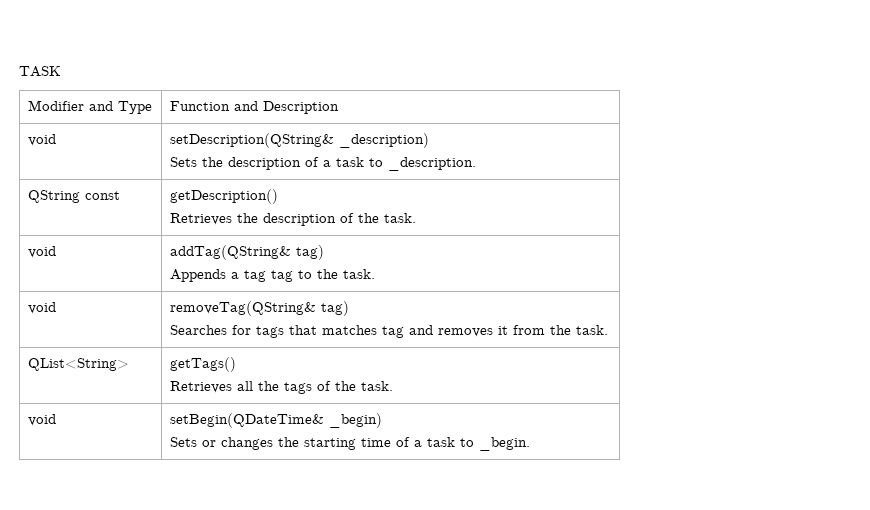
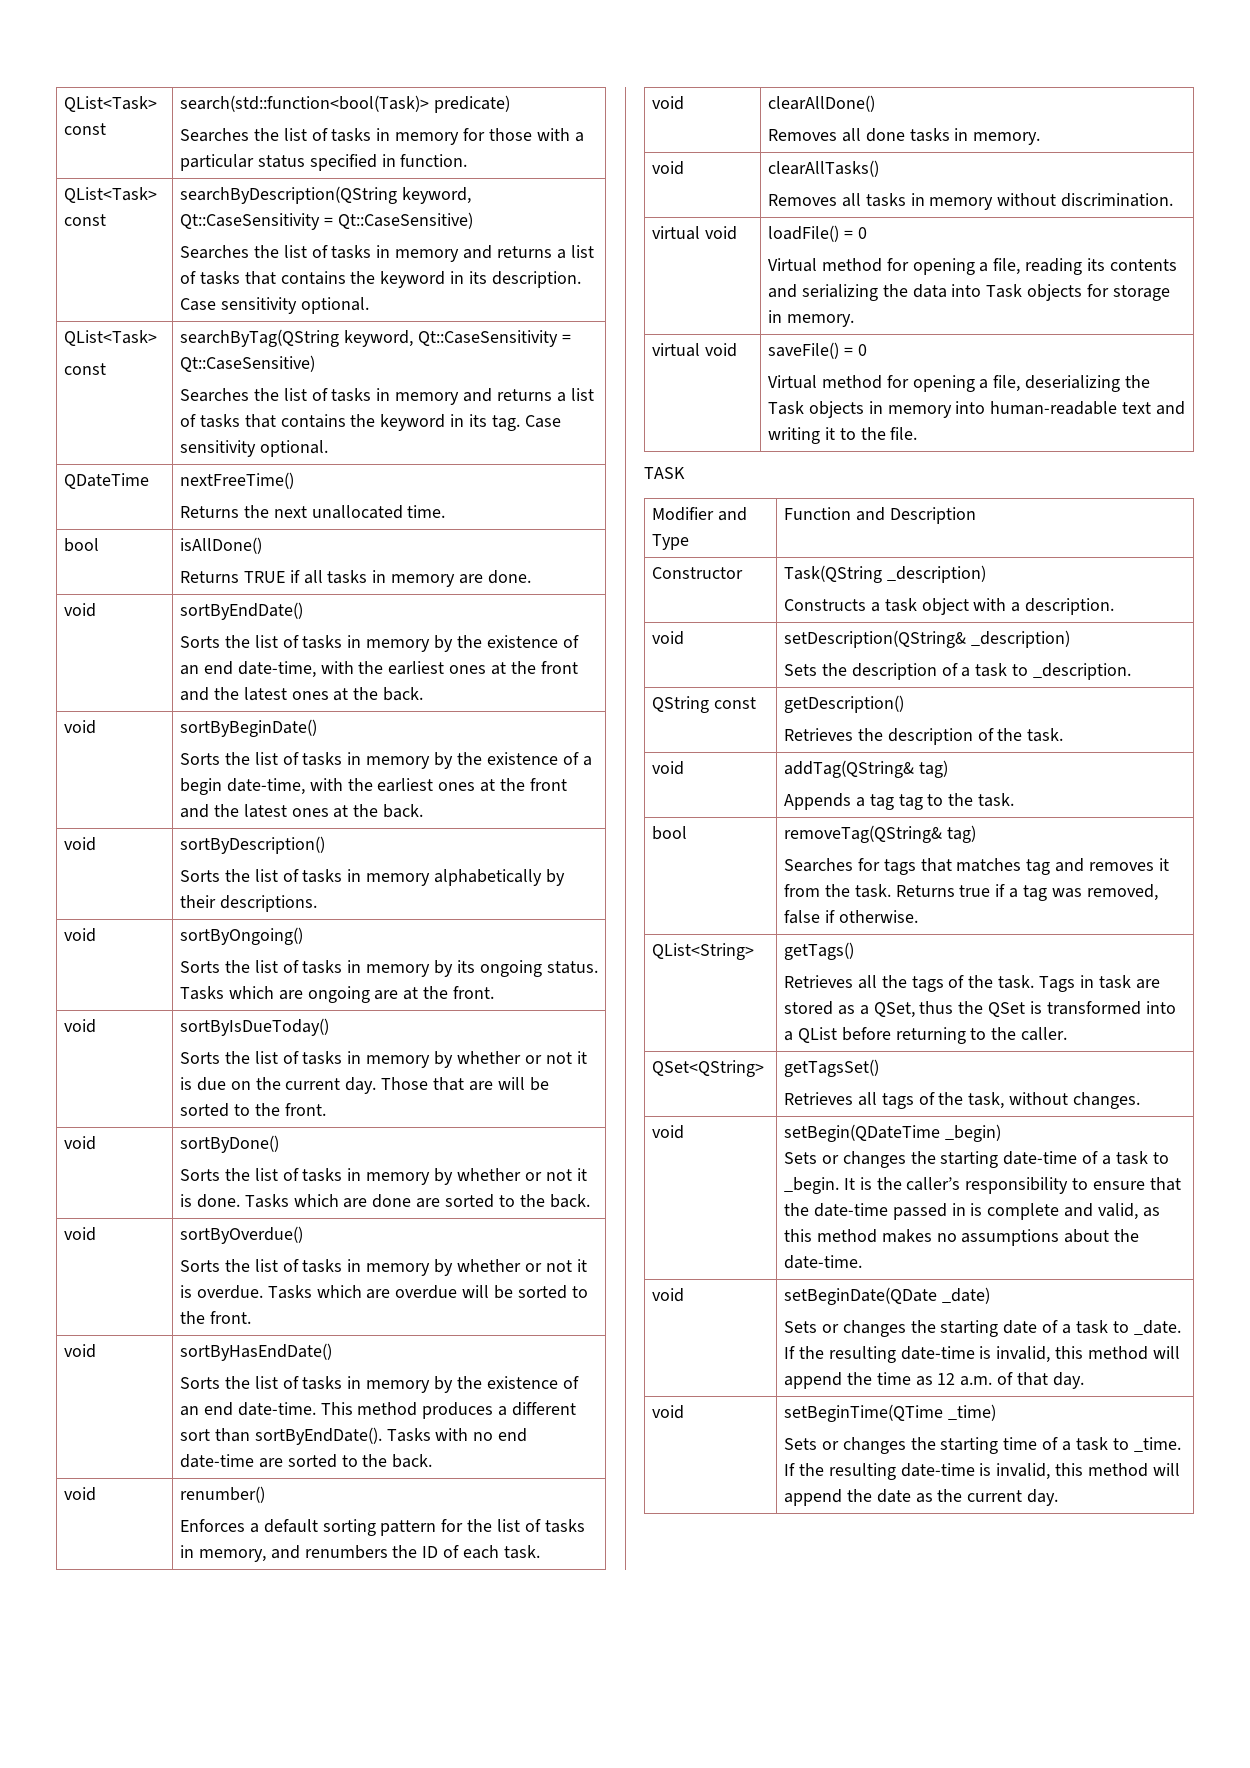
(19, 71) none -> [64,96,158,112] [64,123,107,135] [180,95,510,113] [180,128,584,145] [180,154,468,171] [64,187,158,203] [64,214,107,226] [180,186,471,204] [180,212,473,230] [180,245,594,262] [180,271,581,288] [180,297,369,314] [64,330,158,346] [64,363,107,375] [180,329,571,347] [180,355,316,372] [180,388,594,405] [180,414,561,431] [180,440,328,457] [64,473,150,489] [180,472,295,489] [180,505,446,519] [64,538,100,552] [180,537,263,554] [180,570,531,587] [64,603,97,617] [180,602,304,620] [180,635,579,652] [180,661,578,678] [180,687,424,701] [64,720,97,734] [180,719,318,737] [180,752,592,769] [180,778,567,795] [180,804,424,818] [64,837,97,851] [180,836,326,854] [180,869,565,886] [180,895,317,912] [64,928,97,942] [180,927,304,945] [180,960,598,977] [180,986,495,1003] [64,1019,97,1033] [180,1018,330,1036] [180,1051,587,1068] [180,1077,549,1094] [180,1103,326,1117] [64,1136,97,1150] [180,1135,280,1153] [180,1168,587,1185] [180,1194,590,1208] [64,1227,97,1241] [180,1226,304,1244] [180,1259,587,1276] [180,1285,588,1299] [180,1311,251,1324] [64,1344,97,1358] [180,1343,333,1361] [180,1376,579,1393] [180,1402,577,1419] [180,1427,528,1445] [180,1454,433,1468] [64,1487,97,1501] [180,1486,266,1503] [180,1519,585,1536] [180,1545,540,1562] [652,96,685,110] [768,95,876,112] [768,128,1041,145] [652,161,685,175] [768,160,880,177] [768,193,1174,210] [652,226,737,240] [768,225,867,242] [768,258,1177,275] [768,284,1170,301] [768,310,854,327] [652,343,737,357] [768,342,867,359] [768,375,1151,392] [768,401,1186,418] [768,427,918,444] QList<Task> const | search(std::function<bool(Task)> predicate) // Searches the list of tasks in memory for those with a particular status specified in function. // QList<Task> const | searchByDescription(QString keyword, Qt::CaseSensitivity = Qt::CaseSensitive) // Searches the list of tasks in memory and returns a list of tasks that contains the keyword in its description. Case sensitivity optional. // QList<Task> // const | searchByTag(QString keyword, Qt::CaseSensitivity = Qt::CaseSensitive) // Searches the list of tasks in memory and returns a list of tasks that contains the keyword in its tag. Case sensitivity optional. // QDateTime | nextFreeTime() // Returns the next unallocated time. // bool | isAllDone() // Returns TRUE if all tasks in memory are done. // void | sortByEndDate() // Sorts the list of tasks in memory by the existence of an end date-time, with the earliest ones at the front and the latest ones at the back. // void | sortByBeginDate() // Sorts the list of tasks in memory by the existence of a begin date-time, with the earliest ones at the front and the latest ones at the back. // void | sortByDescription() // Sorts the list of tasks in memory alphabetically by their descriptions. // void | sortByOngoing() // Sorts the list of tasks in memory by its ongoing status. Tasks which are ongoing are at the front. // void | sortByIsDueToday() // Sorts the list of tasks in memory by whether or not it is due on the current day. Those that are will be sorted to the front. // void | sortByDone() // Sorts the list of tasks in memory by whether or not it is done. Tasks which are done are sorted to the back. // void | sortByOverdue() // Sorts the list of tasks in memory by whether or not it is overdue. Tasks which are overdue will be sorted to the front. // void | sortByHasEndDate() // Sorts the list of tasks in memory by the existence of an end date-time. This method produces a different sort than sortByEndDate(). Tasks with no end date-time are sorted to the back. // void | renumber() // Enforces a default sorting pattern for the list of tasks in memory, and renumbers the ID of each task. // void | clearAllDone() // Removes all done tasks in memory. // void | clearAllTasks() // Removes all tasks in memory without discrimination. // virtual void | loadFile() = 0 // Virtual method for opening a file, reading its contents and serializing the data into Task objects for storage in memory. // virtual void | saveFile() = 0 // Virtual method for opening a file, deserializing the Task objects in memory into human-readable text and writing it to the file. //
(339, 107) none -> [652,567,744,579] [784,565,986,583] [784,598,1115,615] // Constructor | Task(QString _description) // Constructs a task object with a description.
[27,302,56,314] void -> [652,826,688,840] bool
(608, 330) none -> [895,884,1158,901] [784,910,918,924] Returns true if a tag was removed, false if otherwise.
[27,414,56,426] [169,413,324,428] // void | setBegin(QDateTime& -> [1039,975,1160,992] [784,1001,1176,1018] [784,1027,1068,1044] [652,1060,765,1077] [784,1059,880,1077] [784,1092,1141,1109] [652,1125,685,1139] [784,1124,941,1142] Tags in task are stored as a QSet, thus the QSet is transformed into a QList before returning to the caller. // QSet<QString> | getTagsSet() // Retrieves all tags of the task, without changes. // void | setBegin(QDateTime
(382, 420) none -> [784,1151,1169,1168] [784,1177,1181,1194] [784,1203,1160,1220] [784,1229,1140,1246] [784,1255,863,1269] [652,1288,685,1302] [784,1287,990,1305] [784,1320,1181,1337] [784,1346,1180,1363] [784,1372,1084,1389] [652,1405,685,1419] [784,1404,996,1422] // Sets or changes the starting date-time of a task to _begin. It is the caller’s responsibility to ensure that the date-time passed in is complete and valid, as this method makes no assumptions about the date-time. // void | setBeginDate(QDate _date) // Sets or changes the starting date of a task to _date. If the resulting date-time is invalid, this method will append the time as 12 a.m. of that day. // void | setBeginTime(QTime _time)
[478,437,530,451] _begin. -> [1133,1437,1181,1452] [784,1463,1180,1480] [784,1489,1059,1506] _time. If the resulting date-time is invalid, this method will append the date as the current day.

